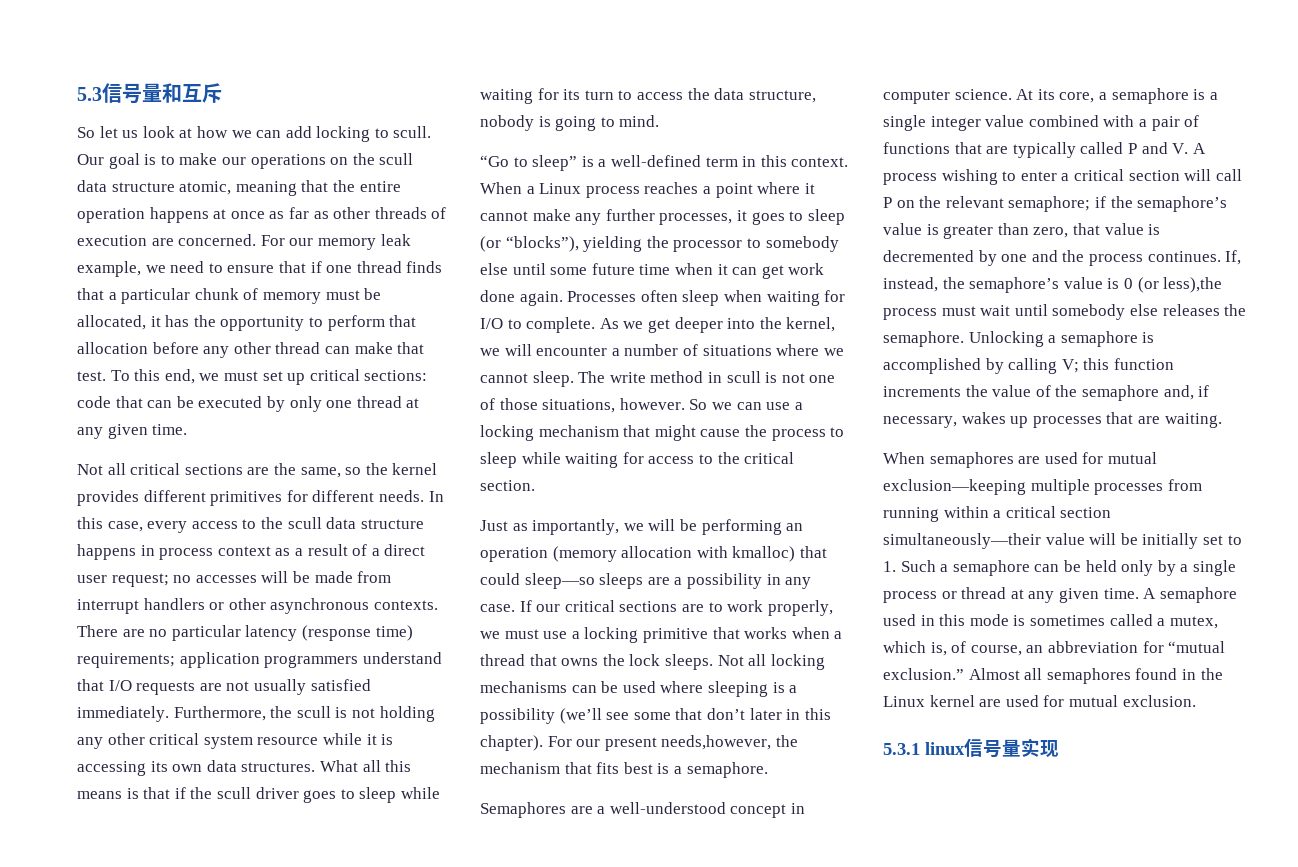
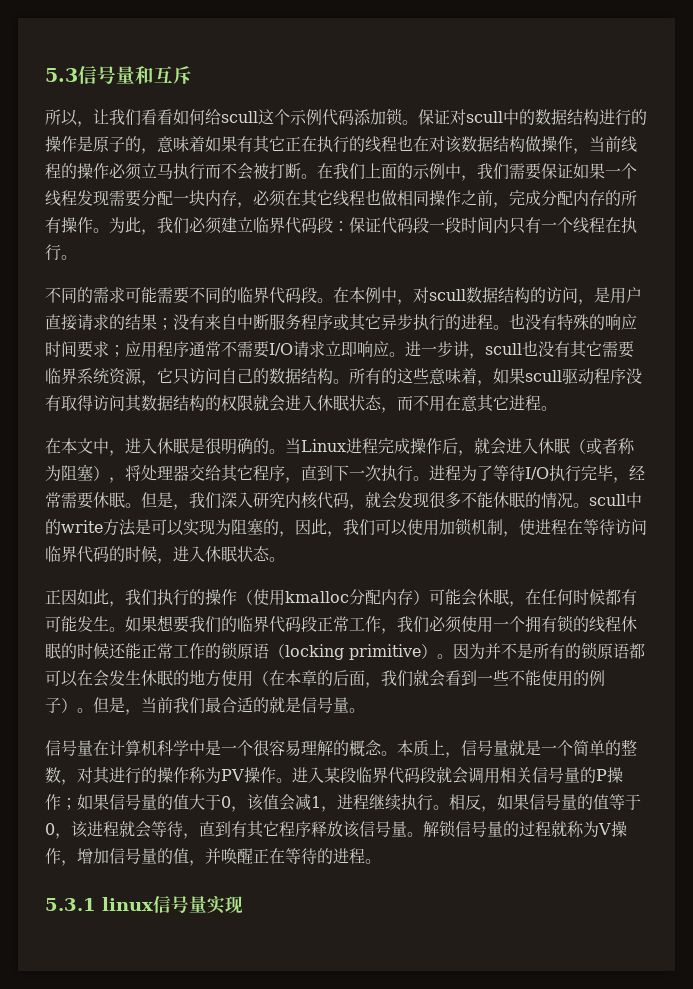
[77,126,432,142] [77,153,414,169] [77,180,401,196] [77,207,447,223] [77,234,411,250] [77,261,443,277] [77,288,382,304] [77,315,417,331] [77,342,425,358] [77,369,428,385] [77,396,420,412] [77,424,188,439] [77,463,438,478] [77,490,444,506] [77,517,424,533] [77,544,426,560] [77,571,392,587] [77,598,438,614] [77,625,413,641] [77,652,442,668] [77,679,371,695] [77,706,435,722] [77,733,394,749] [77,760,412,776] [77,787,440,803] [480,88,816,104] [480,115,660,131] [480,155,849,171] [480,182,815,198] [480,209,845,225] [480,236,839,252] [480,263,825,279] [480,290,846,306] [480,317,836,333] [480,344,844,356] [480,371,836,387] [480,398,803,413] [480,425,845,441] [480,452,795,468] [480,480,535,491] [480,519,804,535] [480,546,827,562] [480,573,812,589] [480,600,833,616] [480,627,843,643] [480,654,825,670] [480,681,798,697] [480,708,831,724] [480,735,798,751] [480,762,768,778] [480,802,805,818] [883,88,1218,104] [883,115,1200,131] [883,142,1206,158] [883,169,1242,185] [883,196,1228,212] [883,223,1161,239] [883,250,1242,266] [883,277,1223,293] [883,304,1247,320] [883,331,1155,347] [883,358,1174,374] [883,385,1210,401] [883,412,1222,428] [883,452,1157,468] [883,479,1202,495] [883,506,1112,522] [883,533,1242,549] [883,560,1236,576] [883,587,1237,603] [883,614,1218,629] [883,641,1226,656] [883,668,1223,684] [883,695,1196,707] So let us look at how we can add locking to scull. Our goal is to make our operations on the scull data structure atomic, meaning that the entire operation happens at once as far as other threads of execution are concerned. For our memory leak example, we need to ensure that if one thread finds that a particular chunk of memory must be allocated, it has the opportunity to perform that allocation before any other thread can make that test. To this end, we must set up critical sections: code that can be executed by only one thread at any given time. // Not all critical sections are the same, so the kernel provides different primitives for different needs. In this case, every access to the scull data structure happens in process context as a result of a direct user request; no accesses will be made from interrupt handlers or other asynchronous contexts. There are no particular latency (response time) requirements; application programmers understand that I/O requests are not usually satisfied immediately. Furthermore, the scull is not holding any other critical system resource while it is accessing its own data structures. What all this means is that if the scull driver goes to sleep while waiting for its turn to access the data structure, nobody is going to mind. // “Go to sleep” is a well-defined term in this context. When a Linux process reaches a point where it cannot make any further processes, it goes to sleep (or “blocks”), yielding the processor to somebody else until some future time when it can get work done again. Processes often sleep when waiting for I/O to complete. As we get deeper into the kernel, we will encounter a number of situations where we cannot sleep. The write method in scull is not one of those situations, however. So we can use a locking mechanism that might cause the process to sleep while waiting for access to the critical section. // Just as importantly, we will be performing an operation (memory allocation with kmalloc) that could sleep—so sleeps are a possibility in any case. If our critical sections are to work properly, we must use a locking primitive that works when a thread that owns the lock sleeps. Not all locking mechanisms can be used where sleeping is a possibility (we’ll see some that don’t later in this chapter). For our present needs,however, the mechanism that fits best is a semaphore. // Semaphores are a well-understood concept in computer science. At its core, a semaphore is a single integer value combined with a pair of functions that are typically called P and V. A process wishing to enter a critical section will call P on the relevant semaphore; if the semaphore’s value is greater than zero, that value is decremented by one and the process continues. If, instead, the semaphore’s value is 0 (or less),the process must wait until somebody else releases the semaphore. Unlocking a semaphore is accomplished by calling V; this function increments the value of the semaphore and, if necessary, wakes up processes that are waiting. // When semaphores are used for mutual exclusion—keeping multiple processes from running within a critical section simultaneously—their value will be initially set to 1. Such a semaphore can be held only by a single process or thread at any given time. A semaphore used in this mode is sometimes called a mutex, which is, of course, an abbreviation for “mutual exclusion.” Almost all semaphores found in the Linux kernel are used for mutual exclusion. -> [45,108,647,127] [45,135,637,154] [45,163,637,181] [45,189,637,208] [45,217,637,235] [45,244,77,261] [45,287,642,305] [45,313,637,331] [45,340,634,359] [45,368,642,386] [45,395,557,413] [45,438,635,456] [45,464,645,483] [45,492,642,510] [45,518,647,537] [45,546,285,564] [45,589,637,607] [45,615,637,634] [45,642,645,660] [45,669,605,688] [45,697,365,715] [45,739,637,758] [45,767,623,785] [45,794,641,812] [45,820,627,839] [45,848,381,866] 所以，让我们看看如何给scull这个示例代码添加锁。保证对scull中的数据结构进行的操作是原子的，意味着如果有其它正在执行的线程也在对该数据结构做操作，当前线程的操作必须立马执行而不会被打断。在我们上面的示例中，我们需要保证如果一个线程发现需要分配一块内存，必须在其它线程也做相同操作之前，完成分配内存的所有操作。为此，我们必须建立临界代码段：保证代码段一段时间内只有一个线程在执行。 // 不同的需求可能需要不同的临界代码段。在本例中，对scull数据结构的访问，是用户直接请求的结果；没有来自中断服务程序或其它异步执行的进程。也没有特殊的响应时间要求；应用程序通常不需要I/O请求立即响应。进一步讲，scull也没有其它需要临界系统资源，它只访问自己的数据结构。所有的这些意味着，如果scull驱动程序没有取得访问其数据结构的权限就会进入休眠状态，而不用在意其它进程。 // 在本文中，进入休眠是很明确的。当Linux进程完成操作后，就会进入休眠（或者称为阻塞），将处理器交给其它程序，直到下一次执行。进程为了等待I/O执行完毕，经常需要休眠。但是，我们深入研究内核代码，就会发现很多不能休眠的情况。scull中的write方法是可以实现为阻塞的，因此，我们可以使用加锁机制，使进程在等待访问临界代码的时候，进入休眠状态。 // 正因如此，我们执行的操作（使用kmalloc分配内存）可能会休眠，在任何时候都有可能发生。如果想要我们的临界代码段正常工作，我们必须使用一个拥有锁的线程休眠的时候还能正常工作的锁原语（locking primitive）。因为并不是所有的锁原语都可以在会发生休眠的地方使用（在本章的后面，我们就会看到一些不能使用的例子）。但是，当前我们最合适的就是信号量。 // 信号量在计算机科学中是一个很容易理解的概念。本质上，信号量就是一个简单的整数，对其进行的操作称为PV操作。进入某段临界代码段就会调用相关信号量的P操作；如果信号量的值大于0，该值会减1，进程继续执行。相反，如果信号量的值等于0，该进程就会等待，直到有其它程序释放该信号量。解锁信号量的过程就称为V操作，增加信号量的值，并唤醒正在等待的进程。

